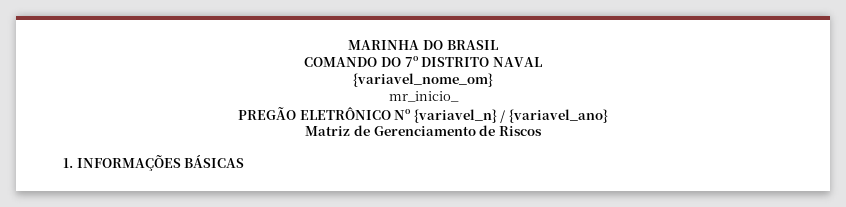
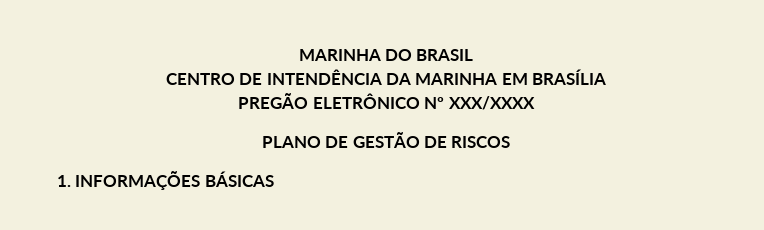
[304,56,542,67] [353,73,493,87] [388,91,459,102] [238,107,608,123] [305,125,542,136] COMANDO DO 7º DISTRITO NAVAL // {variavel_nome_om} // mr_inicio_ // PREGÃO ELETRÔNICO Nº {variavel_n} / {variavel_ano} // Matriz de Gerenciamento de Riscos -> [165,69,607,85] [238,93,535,110] [261,132,511,148] CENTRO DE INTENDÊNCIA DA MARINHA EM BRASÍLIA // PREGÃO ELETRÔNICO Nº XXX/XXXX // PLANO DE GESTÃO DE RISCOS

